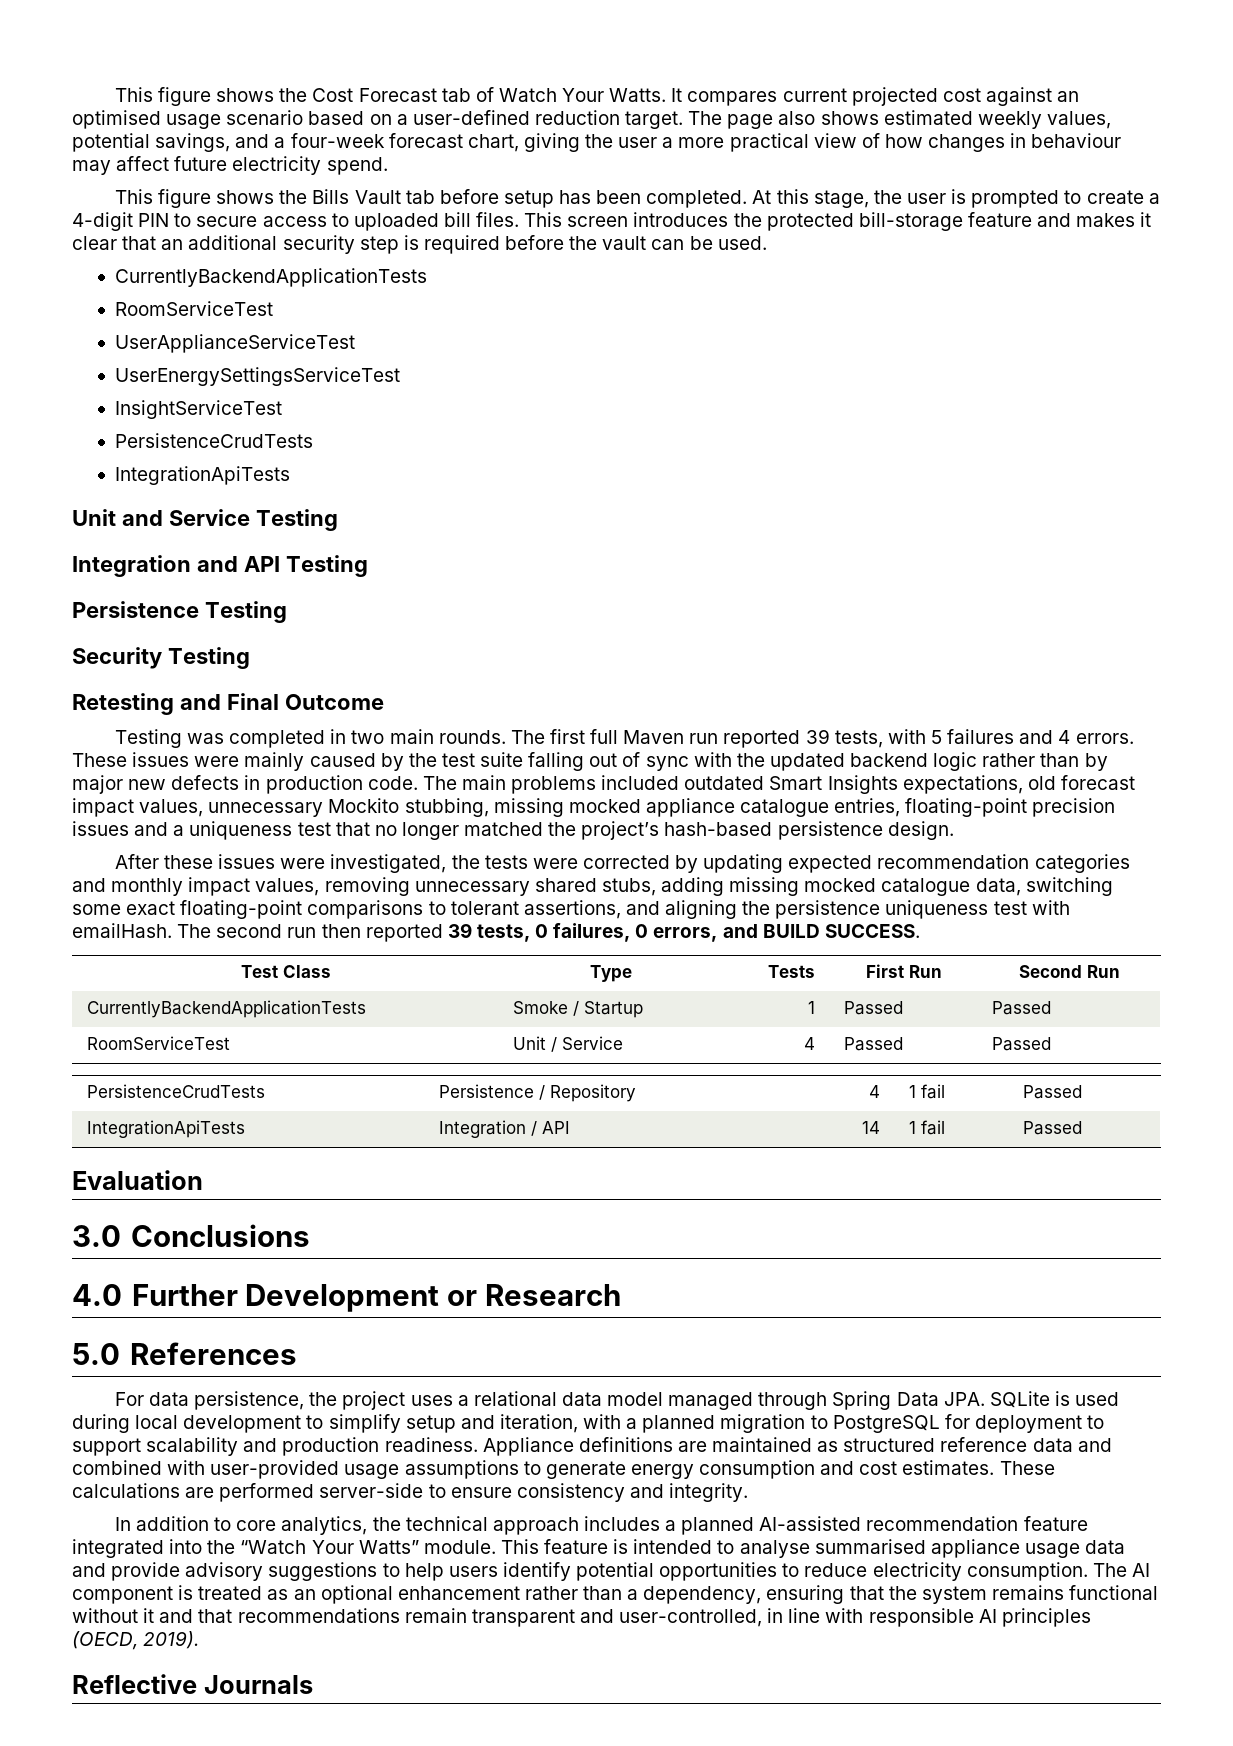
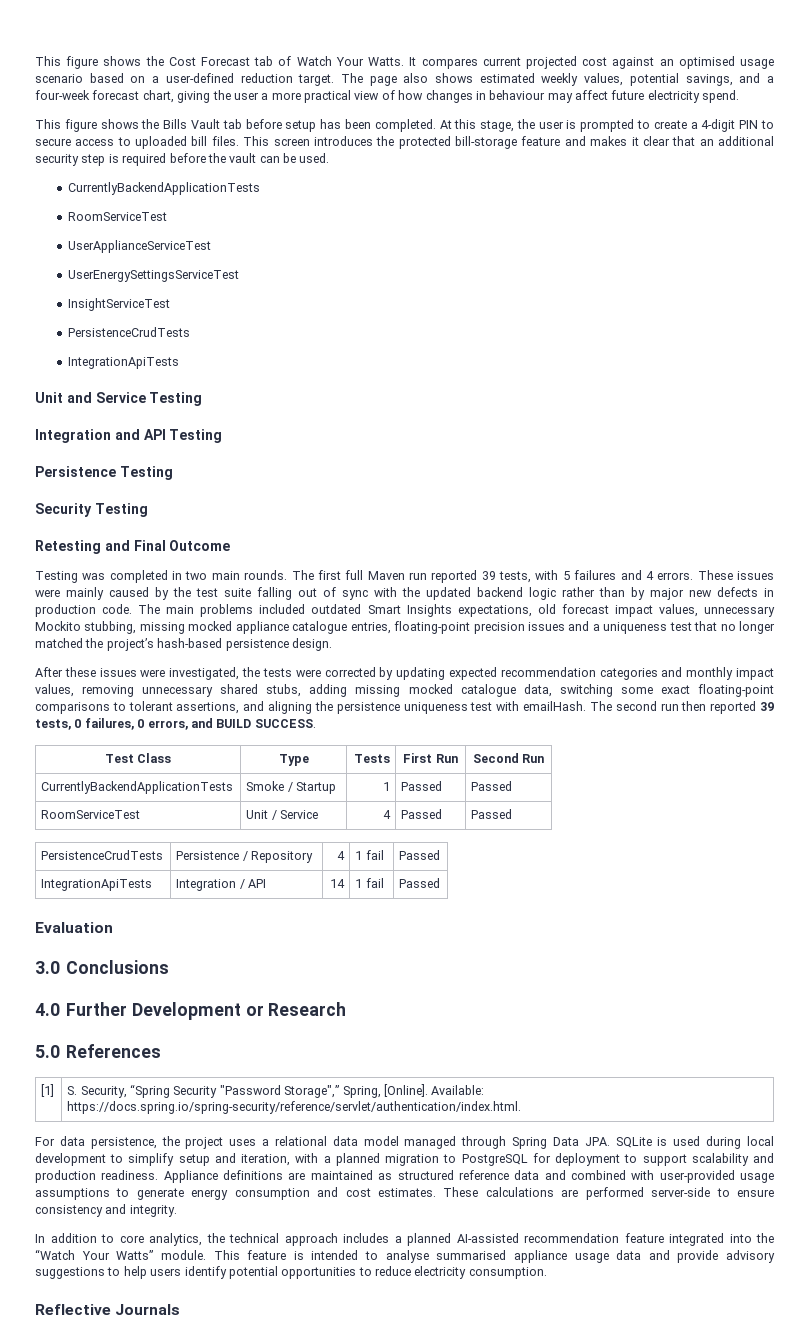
(297, 1353) none -> [41,1084,55,1097] [67,1084,485,1098] [67,1101,522,1114] // [1] | S. Security, “Spring Security "Password Storage",” Spring, [Online]. Available: https://docs.spring.io/spring-security/reference/servlet/authentication/index.html.
[1092,1563,1150,1577] [72,1585,1159,1604] [72,1608,1091,1627] [72,1631,200,1650] The AI component is treated as an optional enhancement rather than a dependency, ensuring that the system remains functional without it and that recommendations remain transparent and user-controlled, in line with responsible AI principles (OECD, 2019). -> (547, 1273) none

